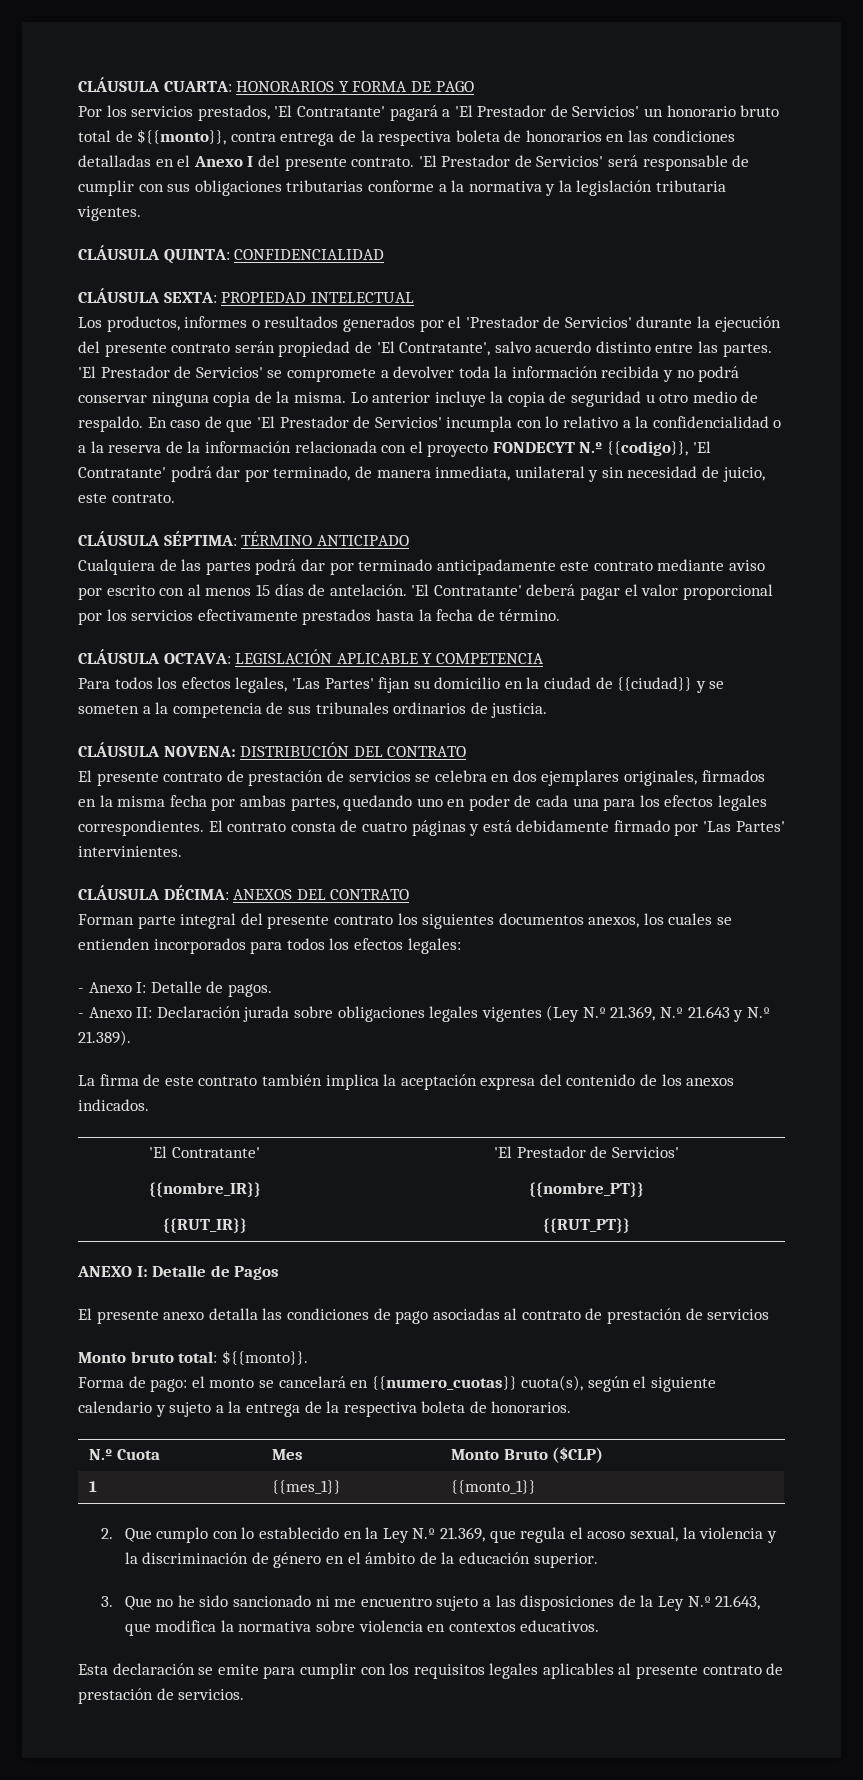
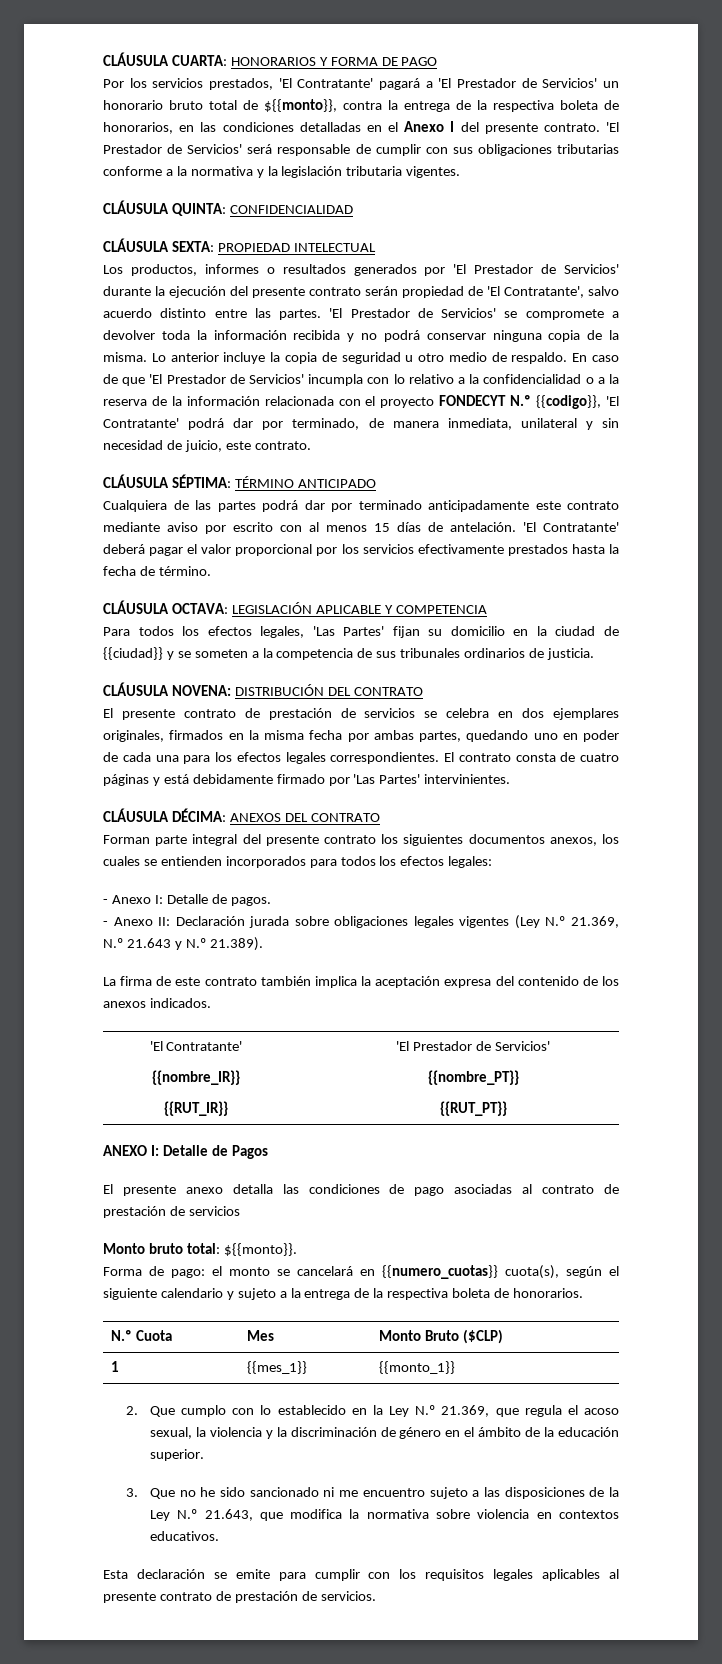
[280,130,602,146] entrega de la respectiva boleta de honorarios -> [388,100,619,112] [103,122,173,134] la entrega de la respectiva boleta de honorarios,
[448,316,539,328] el 'Prestador -> [453,264,534,274] 'El Prestador

